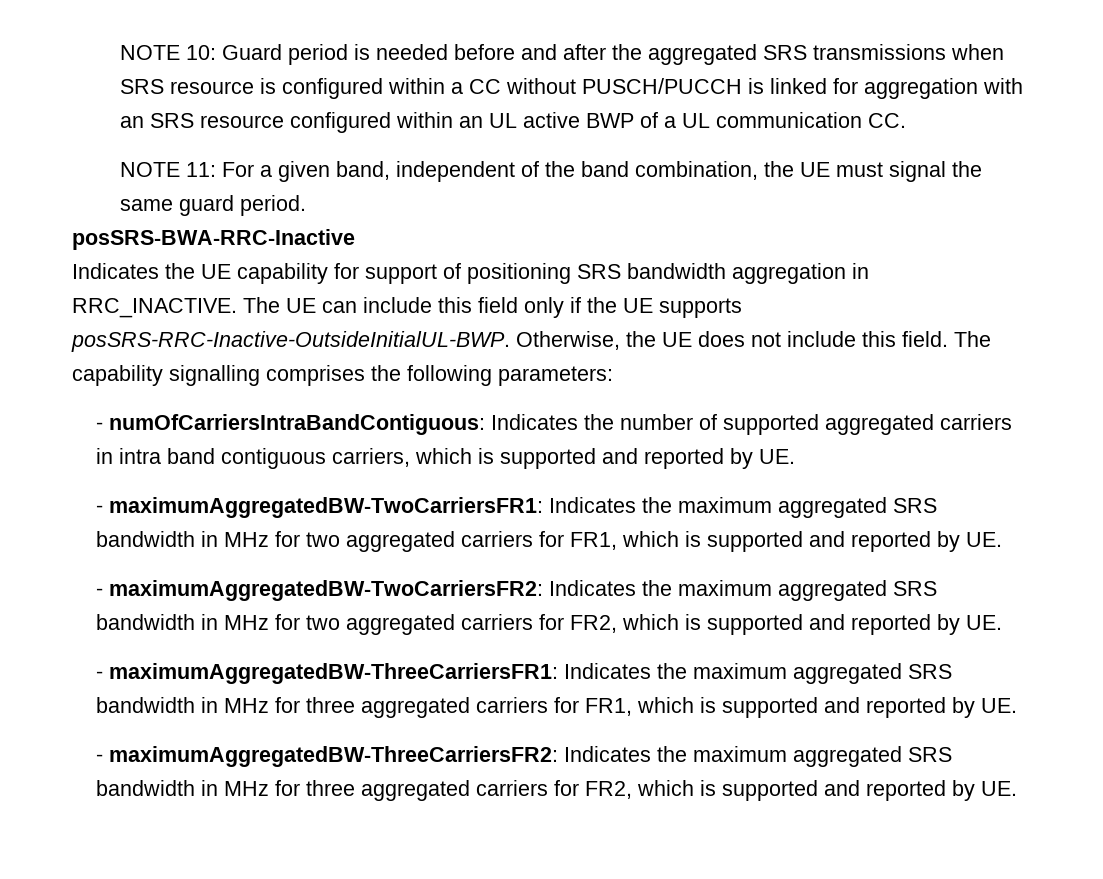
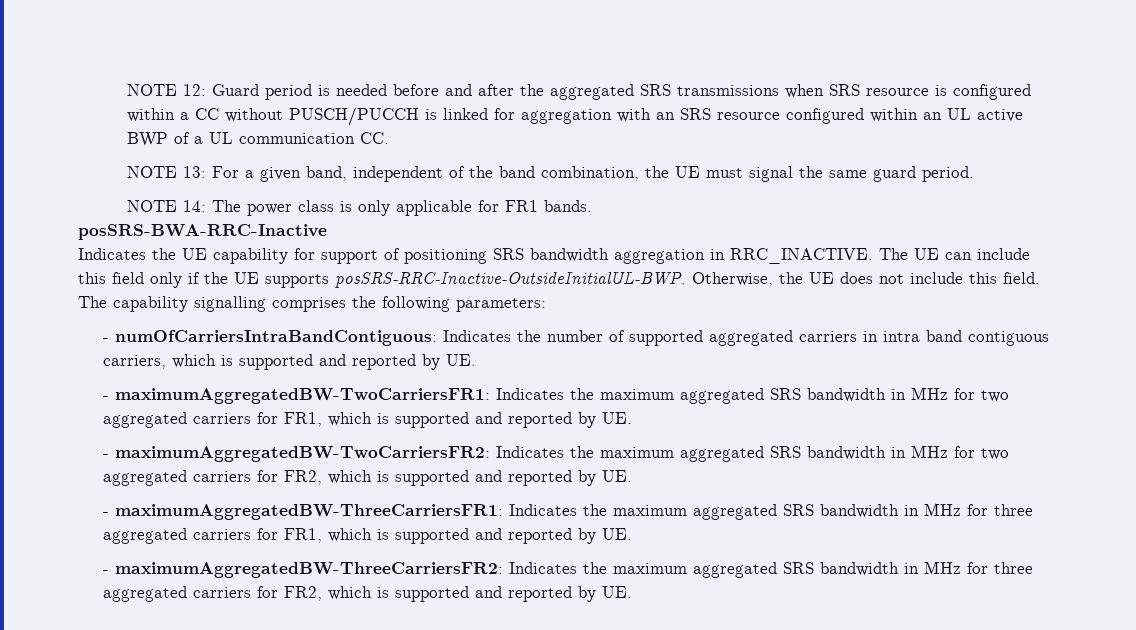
[119,45,216,60] NOTE 10: -> [127,84,207,96] NOTE 12:
[185,162,216,177] 11: -> [183,166,207,178] 13:
(306, 205) none -> [127,200,593,216] // NOTE 14: The power class is only applicable for FR1 bands.

